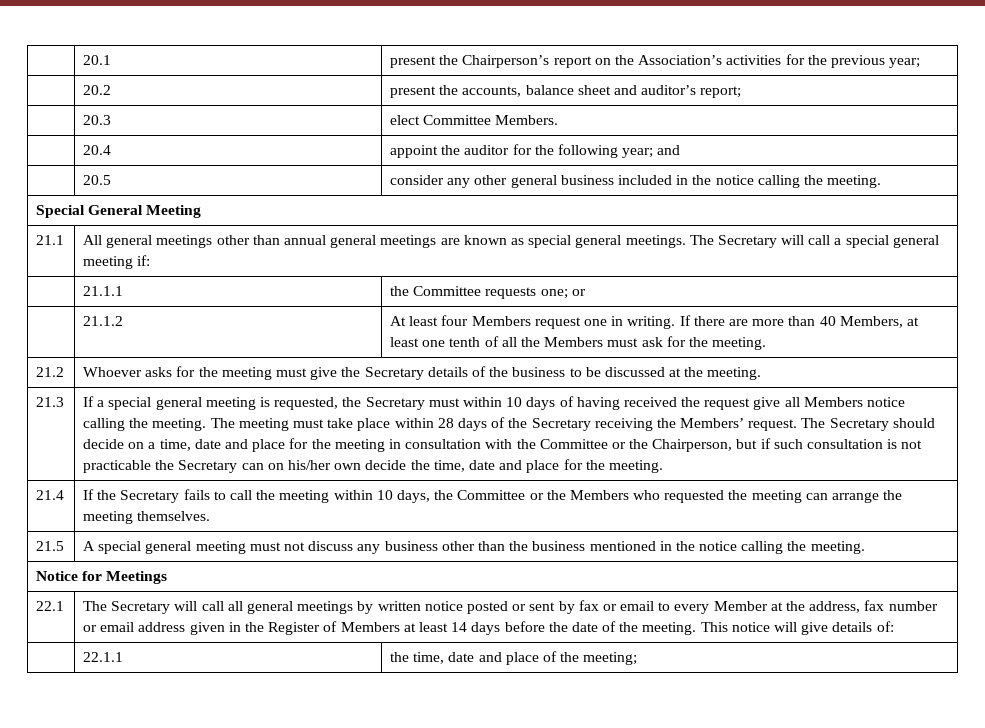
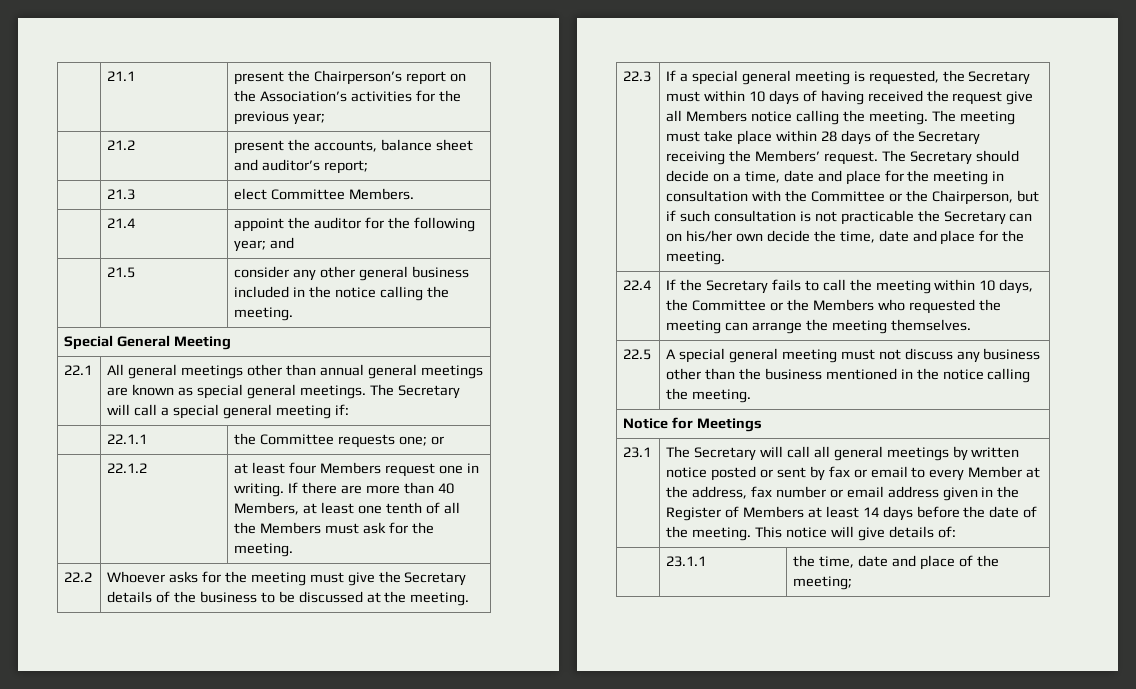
[83,55,112,65] | 20.1 -> [107,71,136,81] | 21.1
[83,85,112,95] 20.2 -> [107,140,136,150] 21.2
[83,115,112,125] 20.3 -> [107,189,136,200] 21.3
[83,145,112,155] 20.4 -> [107,218,136,228] 21.4
[83,175,112,185] 20.5 -> [107,267,136,278] 21.5
[36,235,65,245] 21.1 -> [64,365,93,375] 22.1
[83,286,124,296] 21.1.1 -> [107,434,148,444] 22.1.1
[83,316,124,326] [390,316,407,326] 21.1.2 | At -> [107,463,148,473] [234,463,249,474] 22.1.2 | at
[36,367,65,377] 21.2 -> [64,572,93,582] 22.2
[36,397,65,407] 21.3 -> [623,71,652,82] 22.3
[36,490,65,500] 21.4 -> [623,280,652,290] 22.4
[36,541,65,551] 21.5 -> [623,349,652,360] 22.5
[36,601,65,611] 22.1 -> [623,447,652,458] 23.1
[83,652,124,662] 22.1.1 -> [666,556,707,567] 23.1.1

